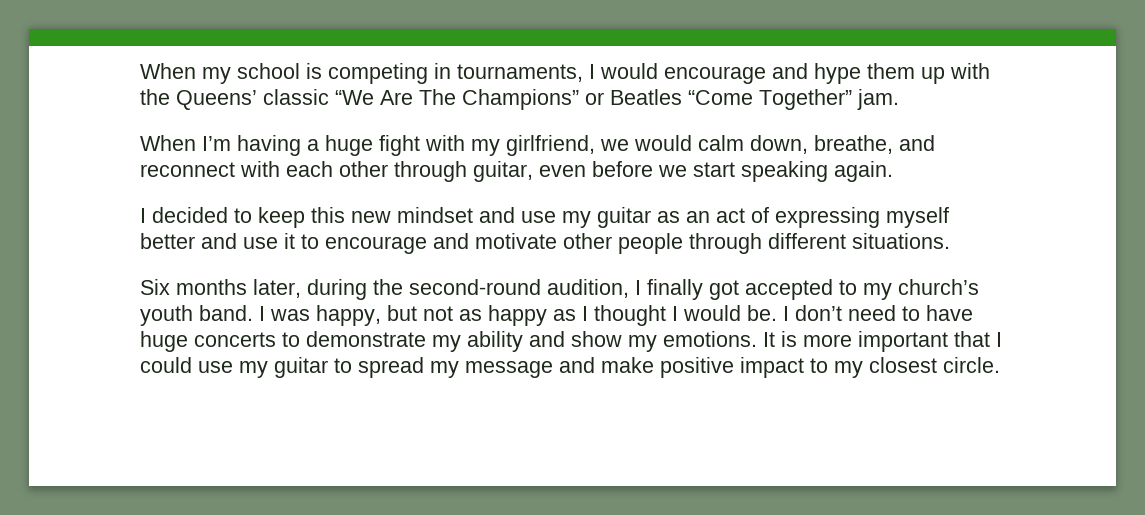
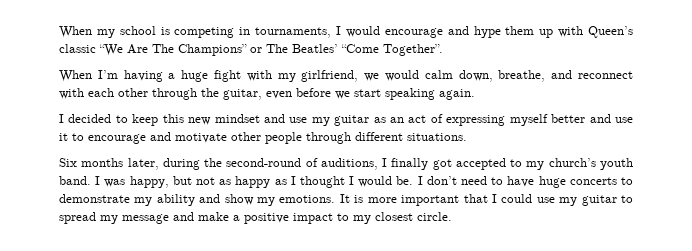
[140,89,257,110] the Queens’ -> [588,26,634,38] Queen’s
[610,89,899,110] Beatles “Come Together” jam. -> [266,44,443,56] The Beatles’ “Come Together”.
(467, 171) none -> [201,88,219,97] the
[547,279,629,298] audition, -> [305,158,378,170] of auditions,
(654, 365) none -> [233,215,240,221] a

